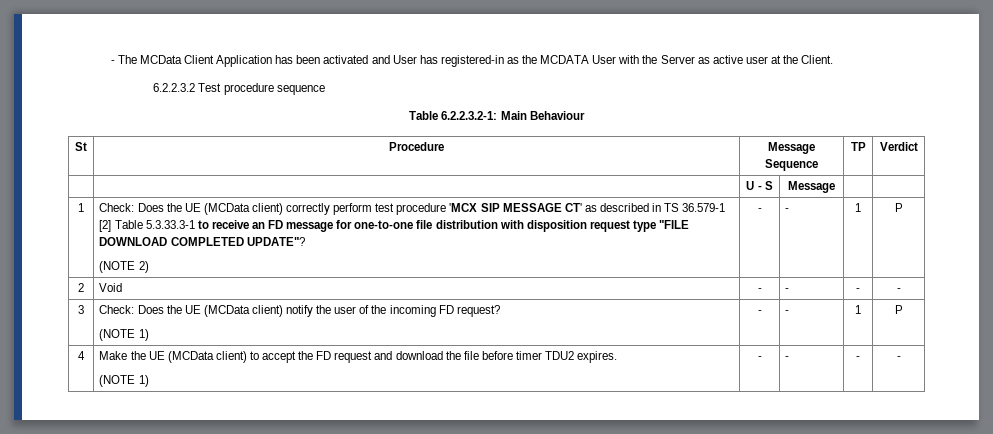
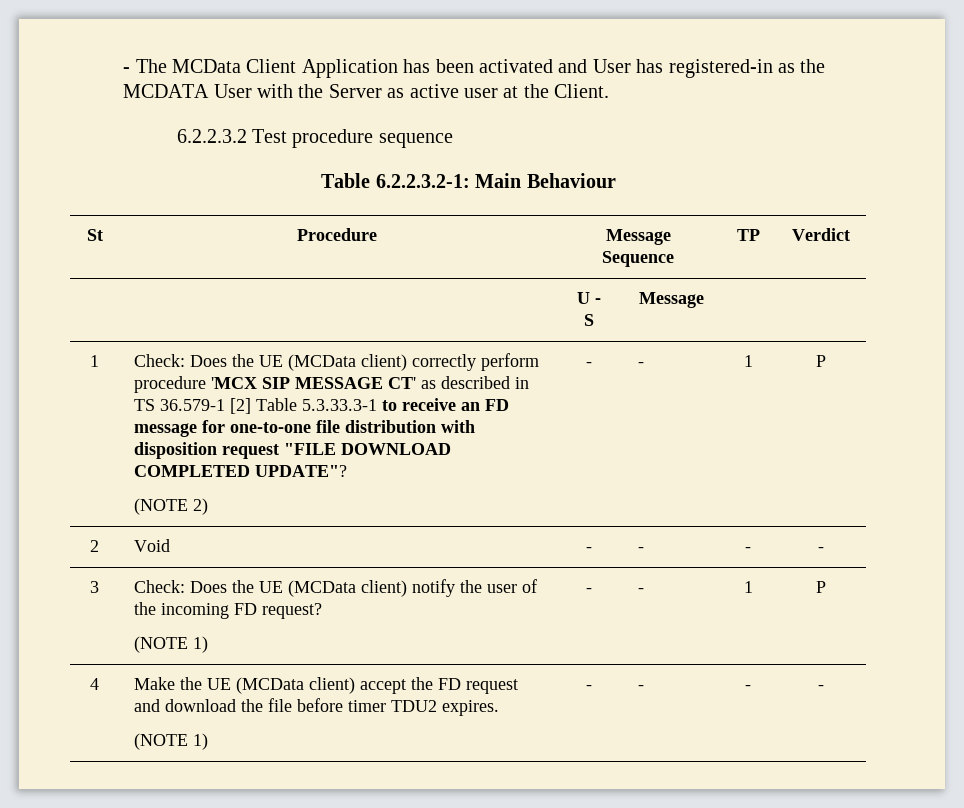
[375,203,395,212] test -> (539, 362) none
[632,220,656,232] type -> (279, 451) none
[249,351,259,360] to -> (355, 685) none

